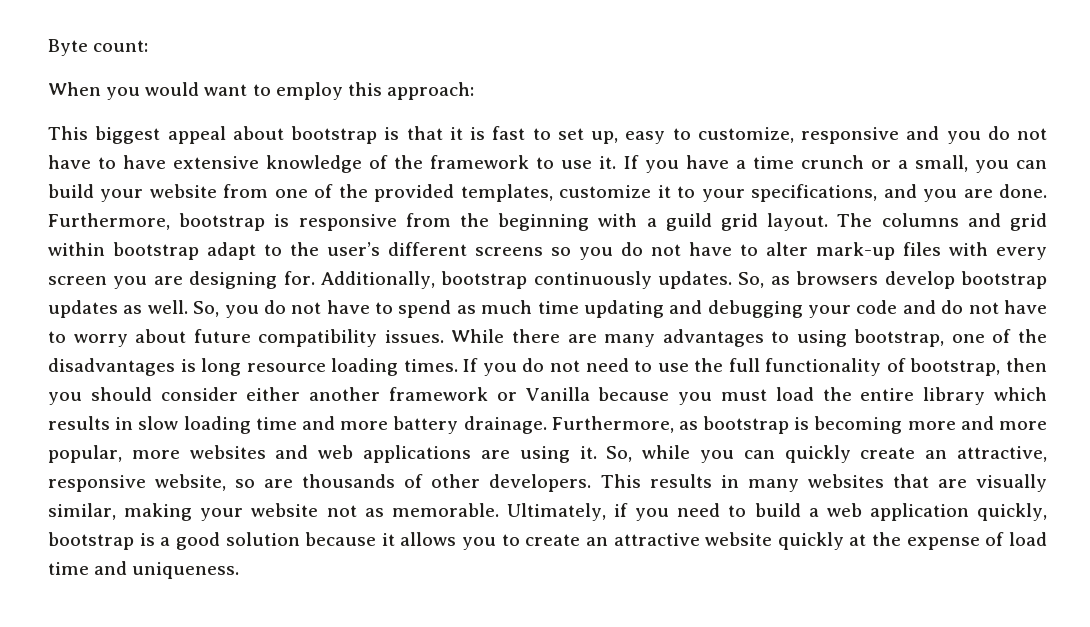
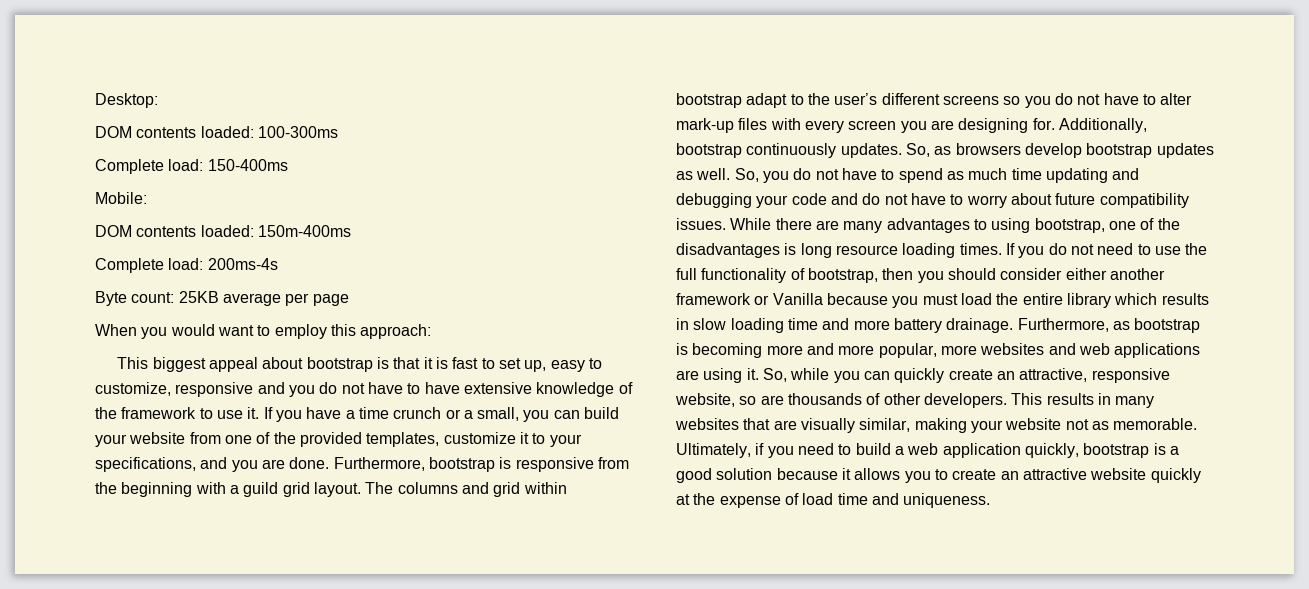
[48,39,149,56] Byte count: -> [95,93,158,108] [95,126,338,138] [95,159,288,174] [95,192,147,204] [95,225,351,237] [95,258,278,273] [95,291,349,306] Desktop: // DOM contents loaded: 100-300ms // Complete load: 150-400ms // Mobile: // DOM contents loaded: 150m-400ms // Complete load: 200ms-4s // Byte count: 25KB average per page

